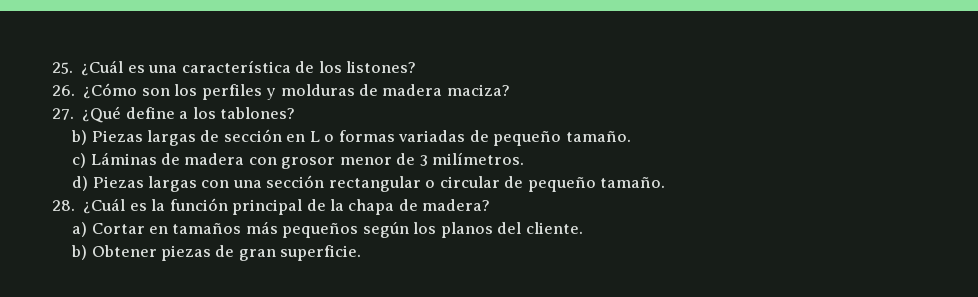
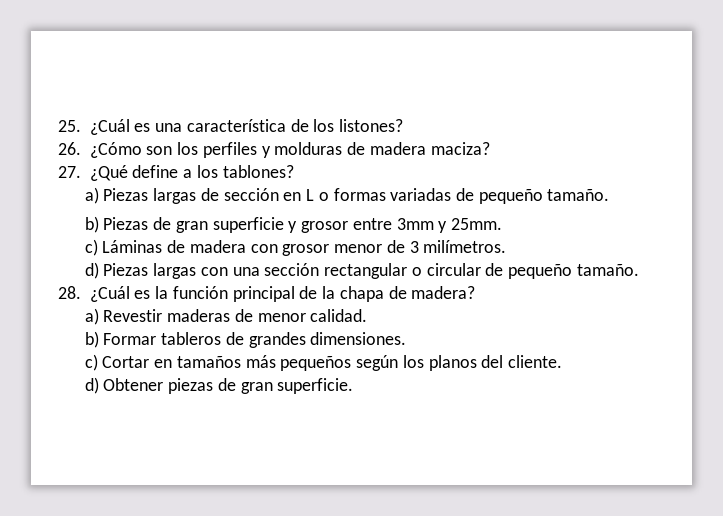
[71,130,88,145] b) -> [84,187,99,204] a)
(631, 136) none -> [84,216,502,233] // b) Piezas de gran superficie y grosor entre 3mm y 25mm.
(88, 229) none -> [103,309,368,322] [84,331,407,348] [84,354,98,371] Revestir maderas de menor calidad. // b) Formar tableros de grandes dimensiones. // c)
[71,245,88,260] b) -> [84,377,99,394] d)

